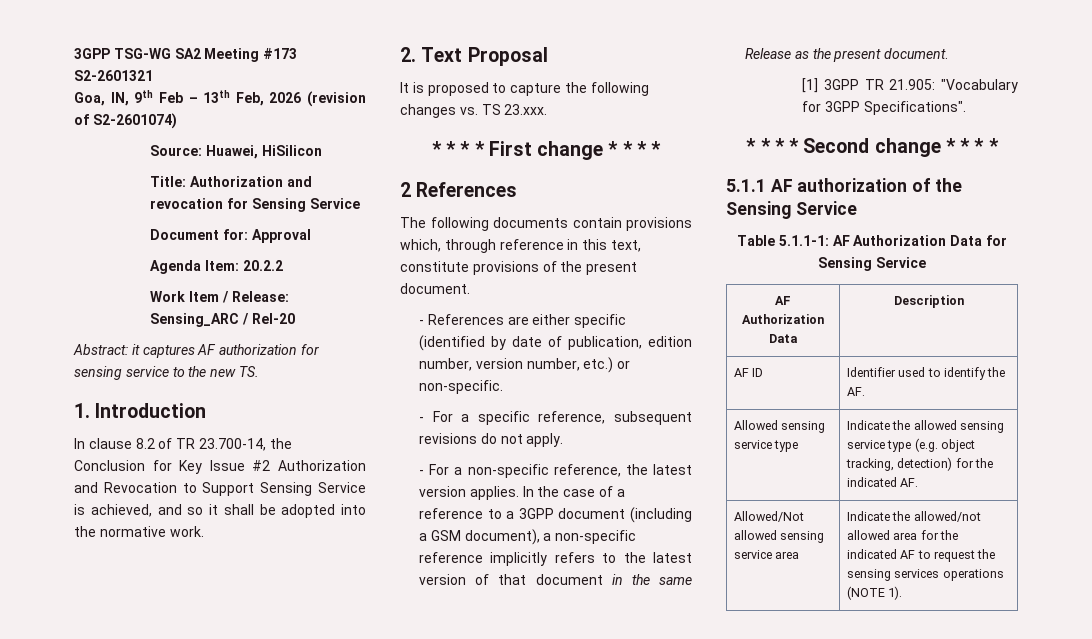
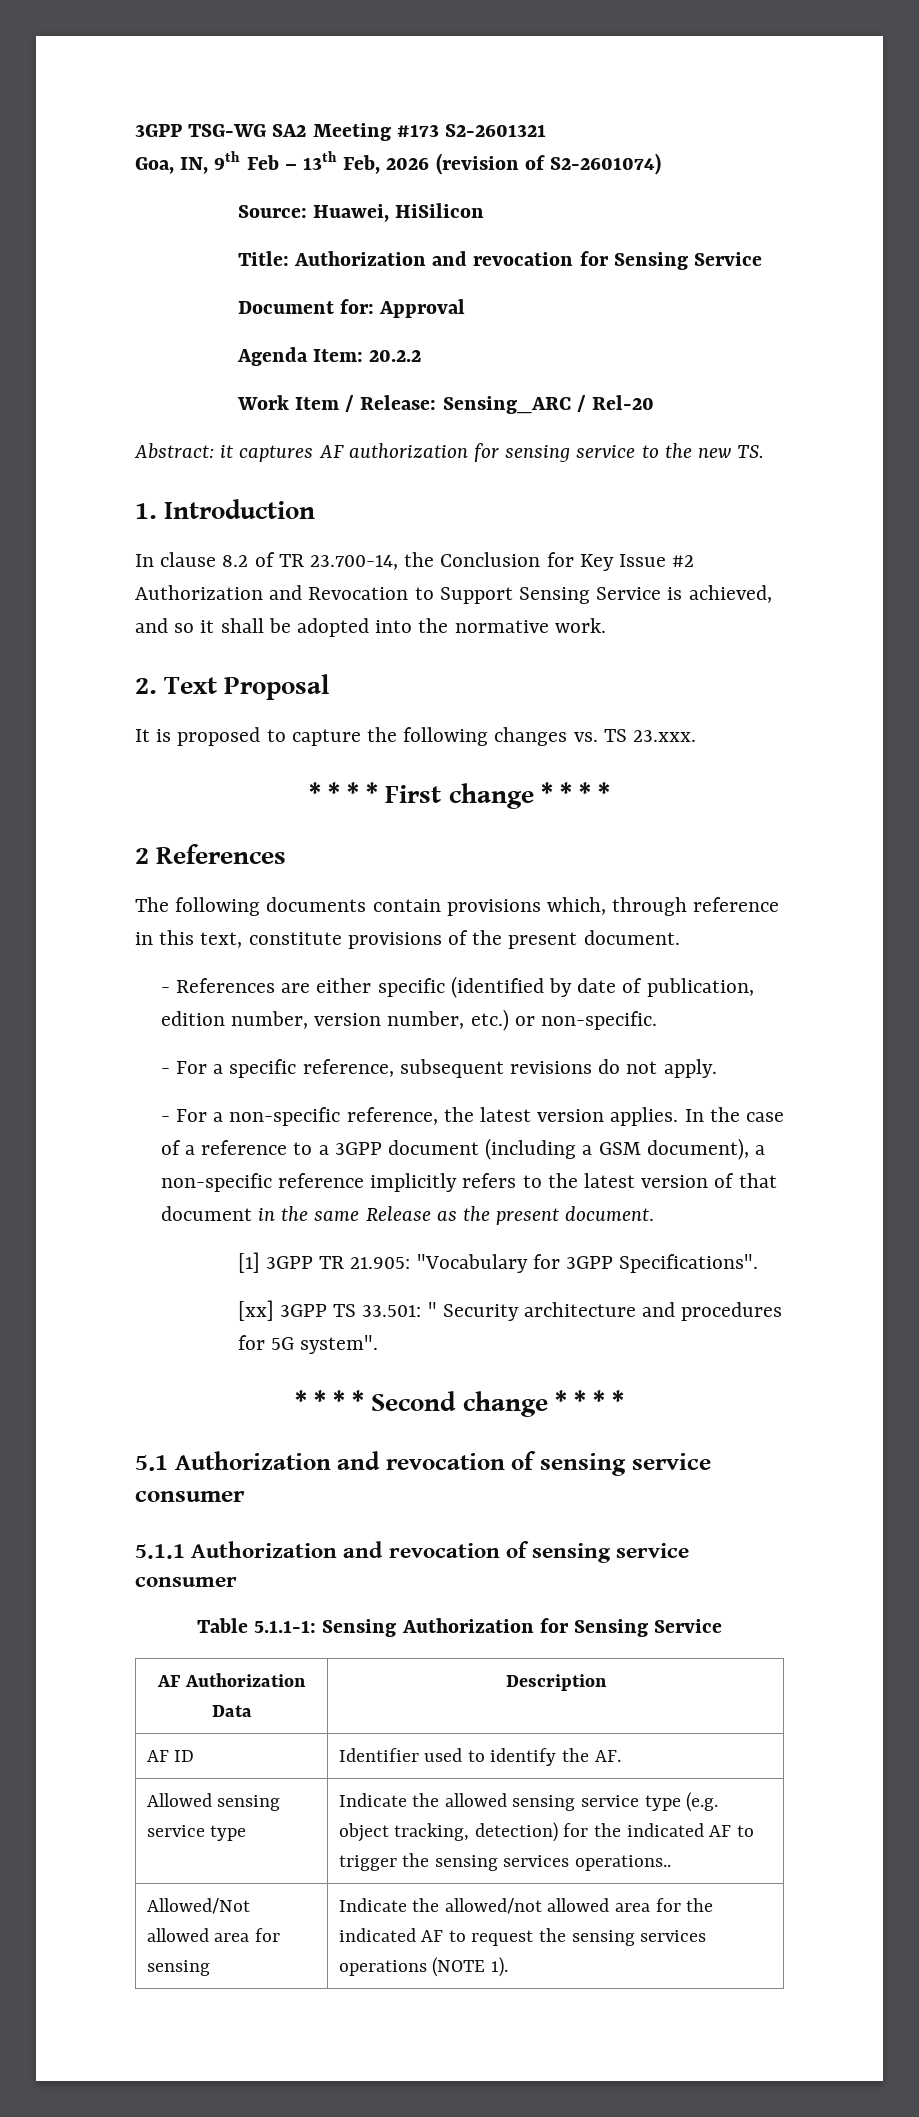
(966, 108) none -> [237,1300,783,1321] [237,1335,379,1354] // [xx] 3GPP TS 33.501: " Security architecture and procedures for 5G system".
[726,178,962,192] [726,201,857,219] 5.1.1 AF authorization of the Sensing Service -> [135,1451,711,1476] [135,1491,245,1502] [135,1541,690,1563] [135,1577,237,1587] 5.1 Authorization and revocation of sensing service consumer // 5.1.1 Authorization and revocation of sensing service consumer
[832,235,983,246] AF Authorization Data -> [322,1618,534,1637] Sensing Authorization
[900,478,919,487] AF. -> [709,1825,754,1837] [338,1853,672,1871] AF to trigger the sensing services operations..
[780,531,825,543] [733,550,800,559] sensing service area -> [214,1928,280,1942] [146,1960,210,1976] area for sensing

